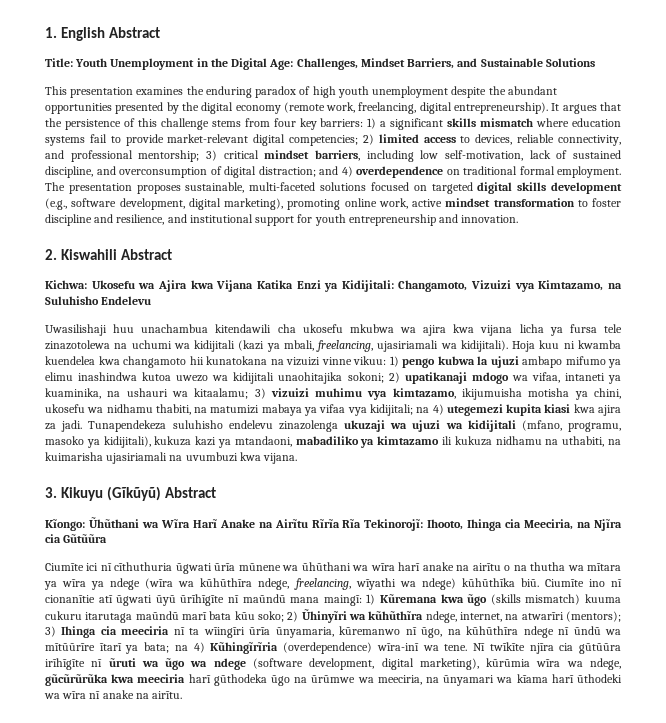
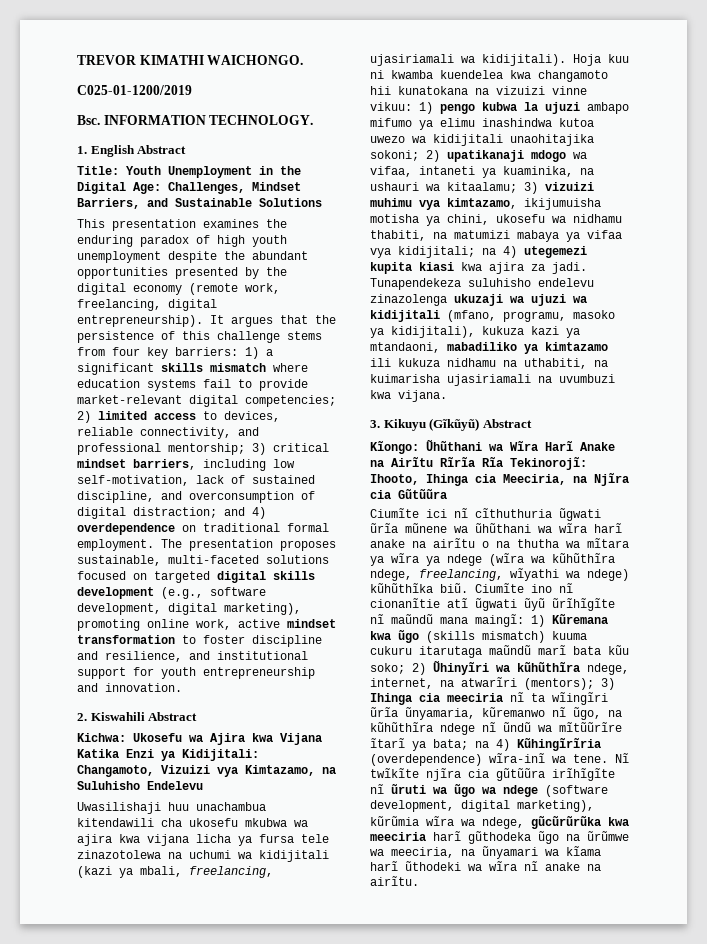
(45, 32) none -> [77,55,304,65] [77,85,192,95] [77,115,314,125] TREVOR KIMATHI WAICHONGO. // C025-01-1200/2019 // Bsc. INFORMATION TECHNOLOGY. //

